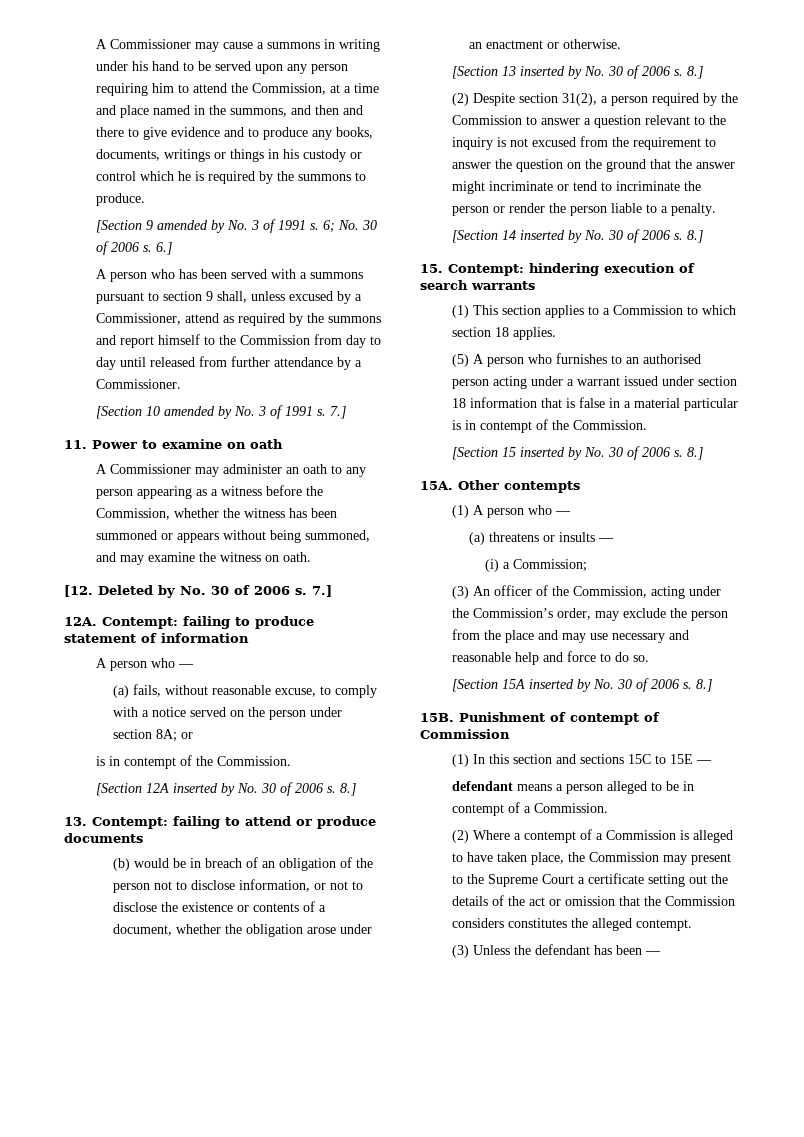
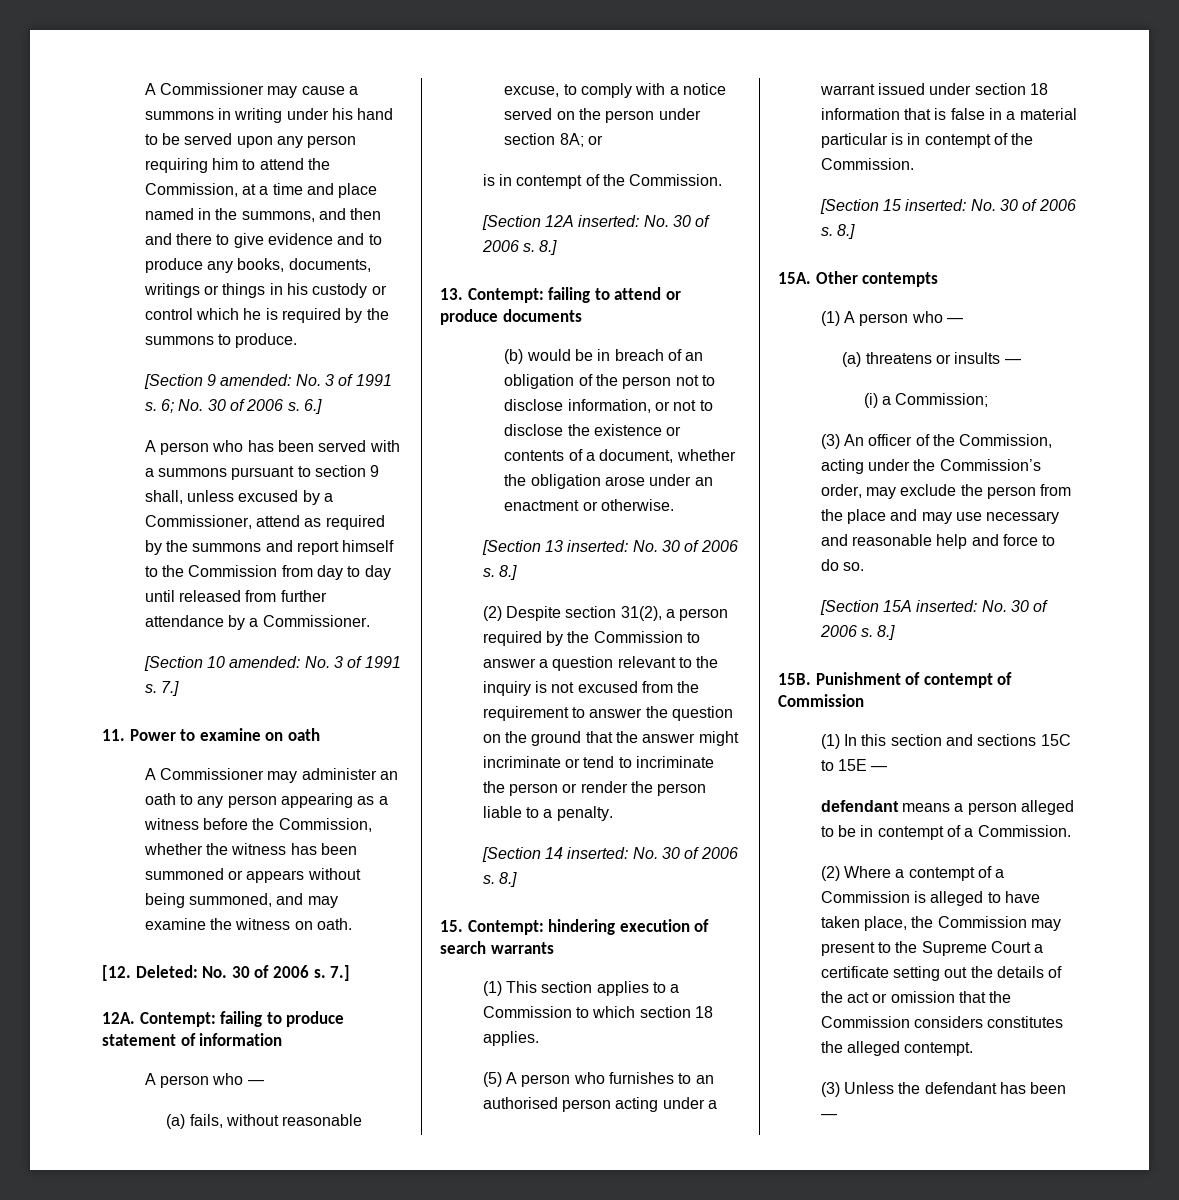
[157,220,226,233] amended by -> [220,374,292,386] amended:
[164,406,233,419] amended by -> [229,656,301,668] amended:
[98,585,175,598] Deleted by -> [135,965,198,978] Deleted:
[173,783,236,796] inserted by -> [578,215,640,227] inserted:
[520,66,583,79] inserted by -> [567,540,629,552] inserted:
[520,230,583,243] inserted by -> [567,847,629,859] inserted:
[520,447,583,460] inserted by -> [905,199,967,211] inserted:
[529,679,592,692] inserted by -> [916,600,978,612] inserted:

